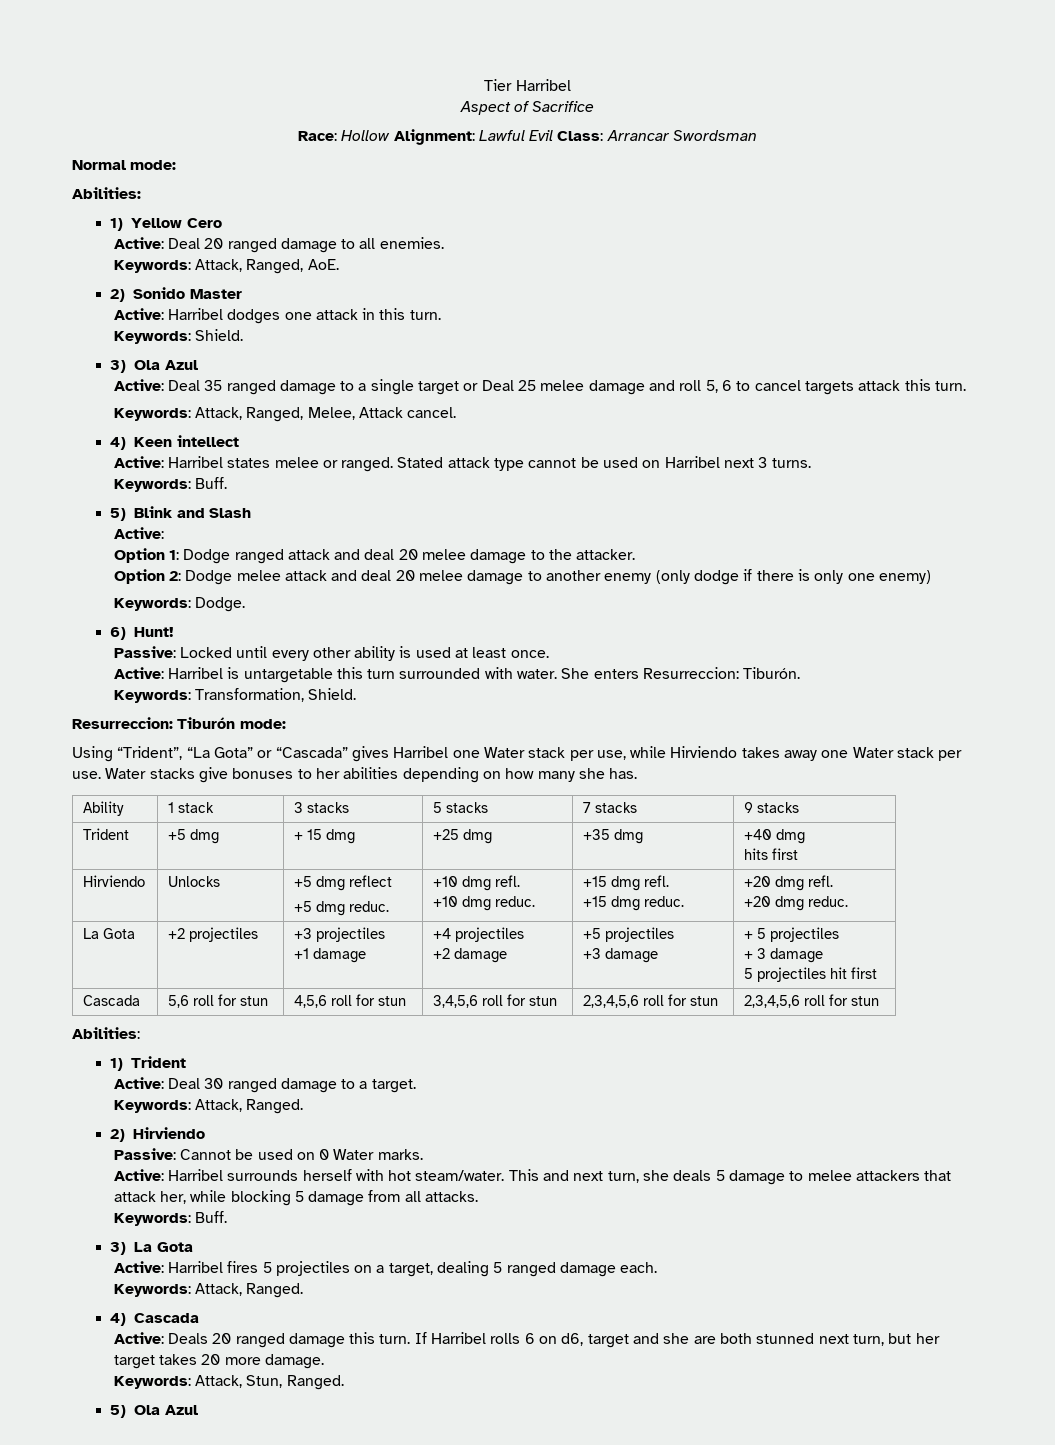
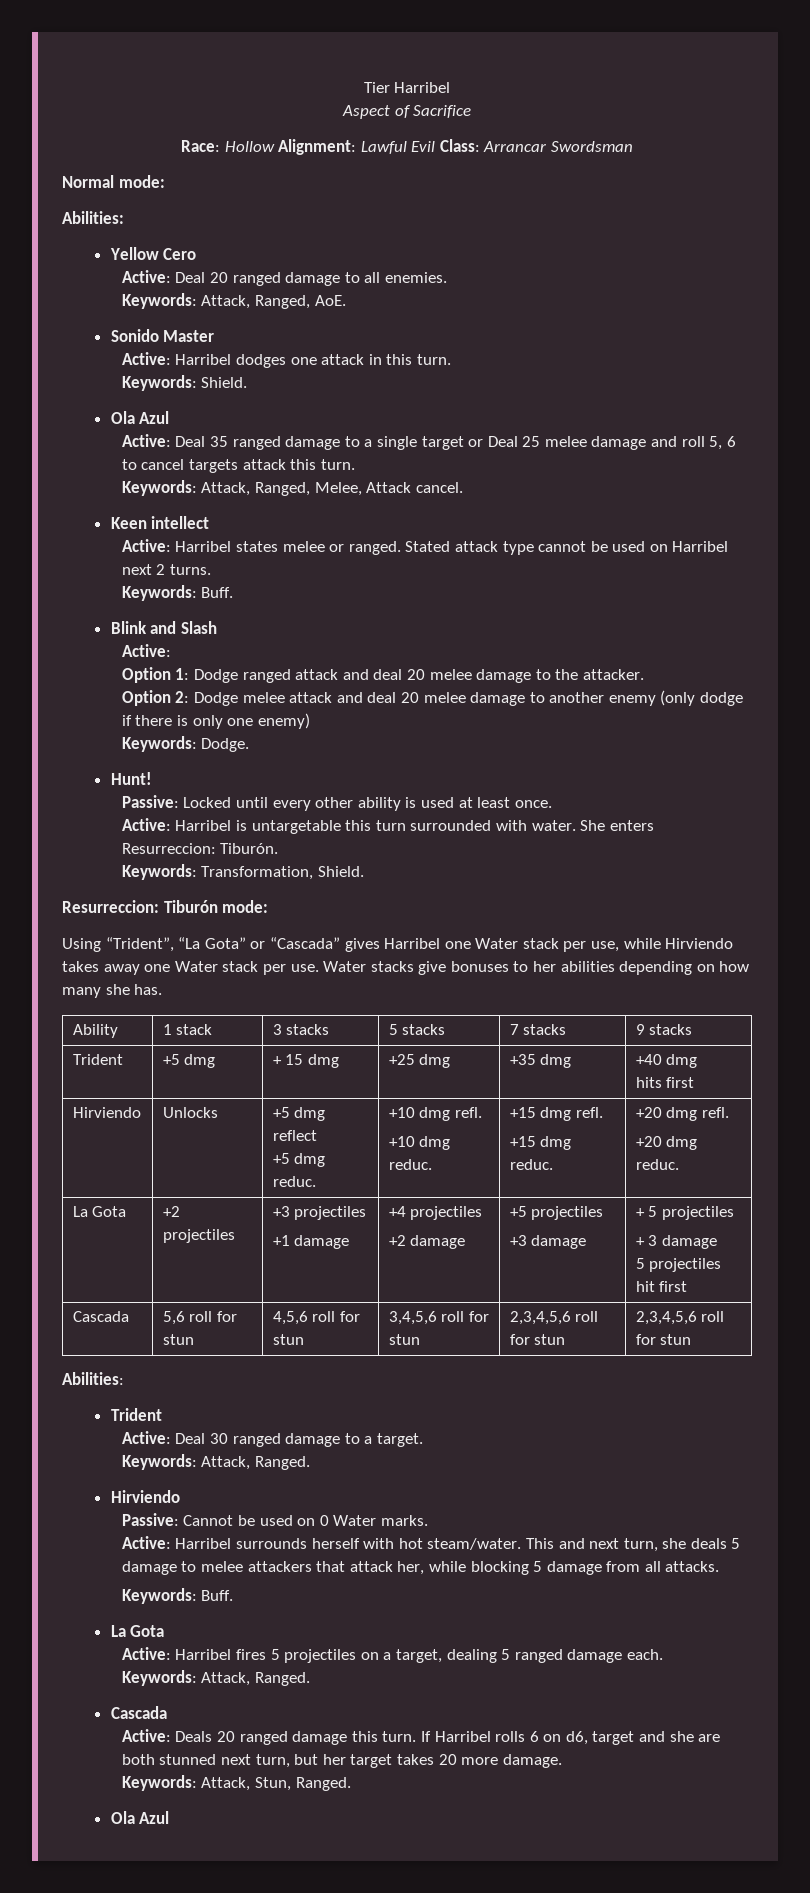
[110,218,124,231] 1) -> (124, 217) none
[110,289,126,302] 2) -> (346, 300) none
[110,360,127,373] 3) -> (248, 382) none
[110,437,127,450] 4) -> (463, 487) none
[758,457,768,468] 3 -> [156,564,166,575] 2
[110,508,127,521] 5) -> (234, 592) none
[110,627,127,640] 6) -> (250, 745) none
[110,1058,124,1071] 1) -> (124, 1378) none
[110,1129,126,1142] 2) -> (310, 1463) none
[110,1242,127,1255] 3) -> (234, 1595) none
[110,1313,127,1326] 4) -> (310, 1679) none
[110,1405,127,1418] 5) -> (351, 1784) none

